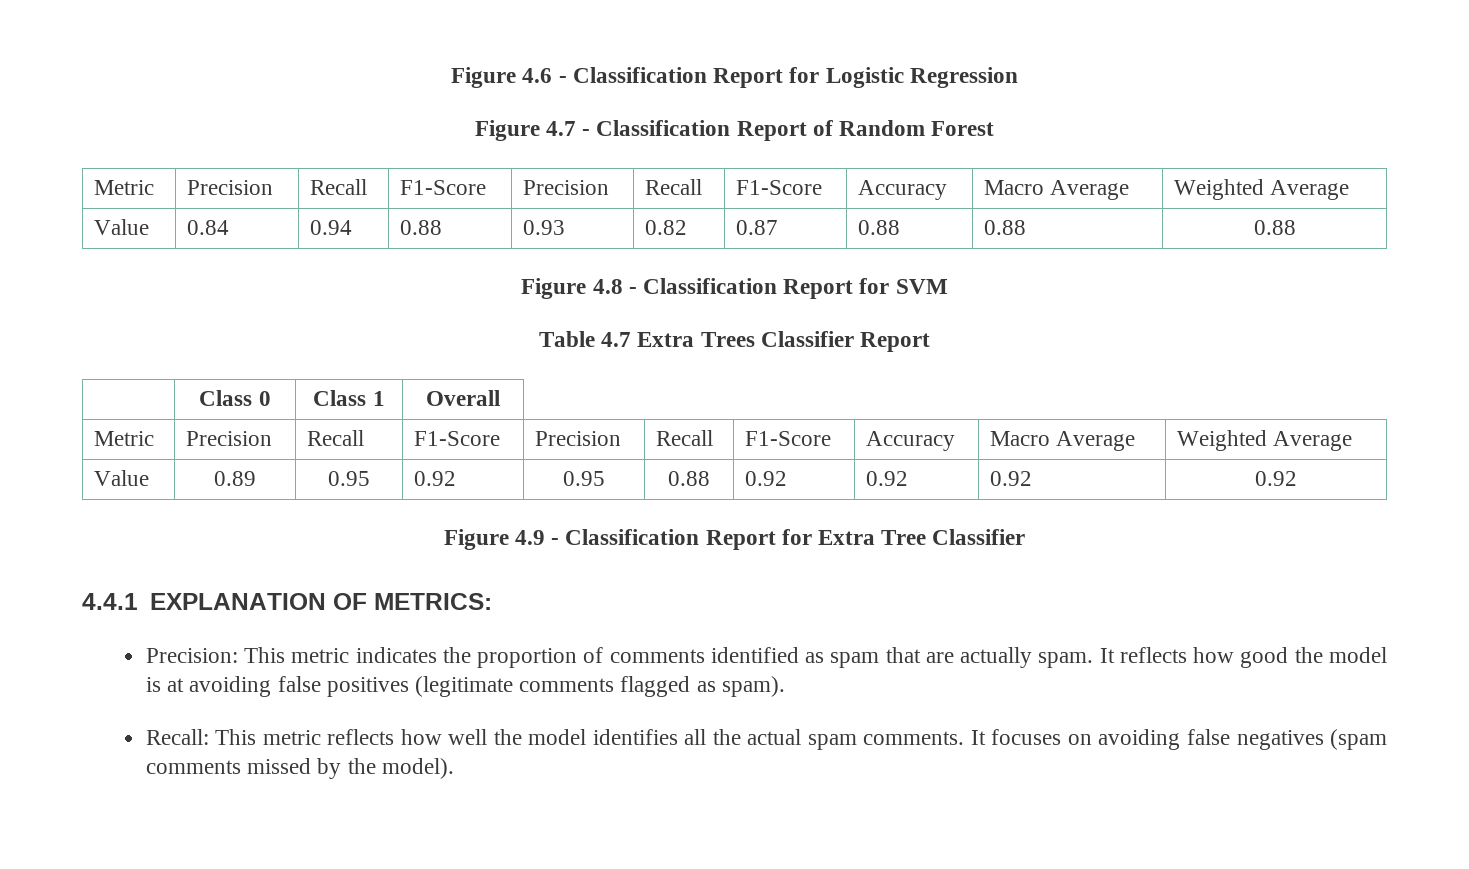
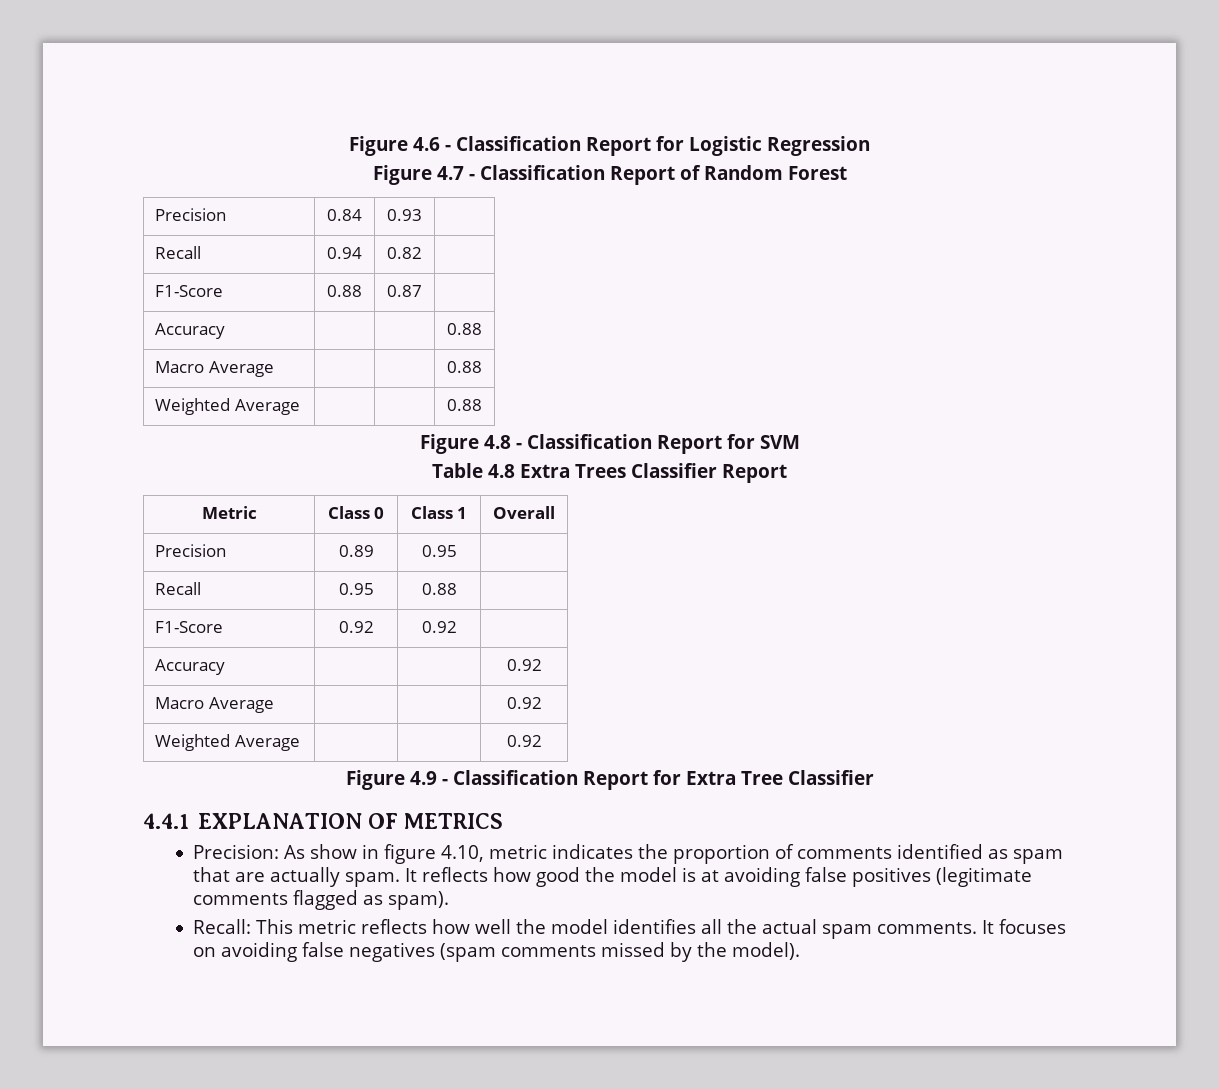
[93,180,154,195] [186,180,273,195] [309,179,367,195] [399,180,486,195] [522,180,609,195] [644,179,702,195] [735,180,822,195] [857,180,947,200] [983,180,1130,200] [1173,179,1350,200] [93,219,149,235] [186,220,229,235] [309,220,352,235] [399,220,442,235] [522,220,565,235] [644,220,687,235] [735,220,778,235] [857,220,900,235] [983,220,1026,235] Metric | Precision | Recall | F1-Score | Precision | Recall | F1-Score | Accuracy | Macro Average | Weighted Average // Value | 0.84 | 0.94 | 0.88 | 0.93 | 0.82 | 0.87 | 0.88 | 0.88 -> [155,208,227,221] [327,209,362,221] [387,209,422,221] [155,246,202,259] [327,247,362,259] [387,247,422,259] [155,285,224,297] [327,285,362,297] [387,285,422,297] [155,323,226,339] [447,323,482,335] [155,361,274,377] [447,361,482,373] [155,398,300,415] Precision | 0.84 | 0.93 | // Recall | 0.94 | 0.82 | // F1-Score | 0.88 | 0.87 | // Accuracy | | | 0.88 // Macro Average | | | 0.88 // Weighted Average | |
[601,332,632,347] 4.7 -> [488,464,515,478] 4.8
(931, 342) none -> [201,506,257,519] Metric
[93,431,154,446] [185,431,272,446] [306,430,364,446] [413,431,500,446] [534,431,621,446] [655,430,713,446] [744,431,831,446] [865,431,955,451] [989,431,1136,451] [1176,430,1353,451] [93,470,149,486] Metric | Precision | Recall | F1-Score | Precision | Recall | F1-Score | Accuracy | Macro Average | Weighted Average // Value -> [155,544,227,557] Precision
[413,471,456,486] 0.92 -> [155,582,202,595] // Recall
[744,471,787,486] [865,471,908,486] [989,471,1032,486] 0.92 | 0.92 | 0.92 -> [155,621,224,633] [338,621,374,633] [421,621,457,633] [155,659,226,675] [506,659,542,671] [155,697,274,713] [506,697,542,709] [155,734,300,751] // F1-Score | 0.92 | 0.92 | // Accuracy | | | 0.92 // Macro Average | | | 0.92 // Weighted Average | |
[373,593,492,610] METRICS: -> [404,813,504,829] METRICS
[244,647,286,663] This -> [283,844,484,864] As show in figure 4.10,

